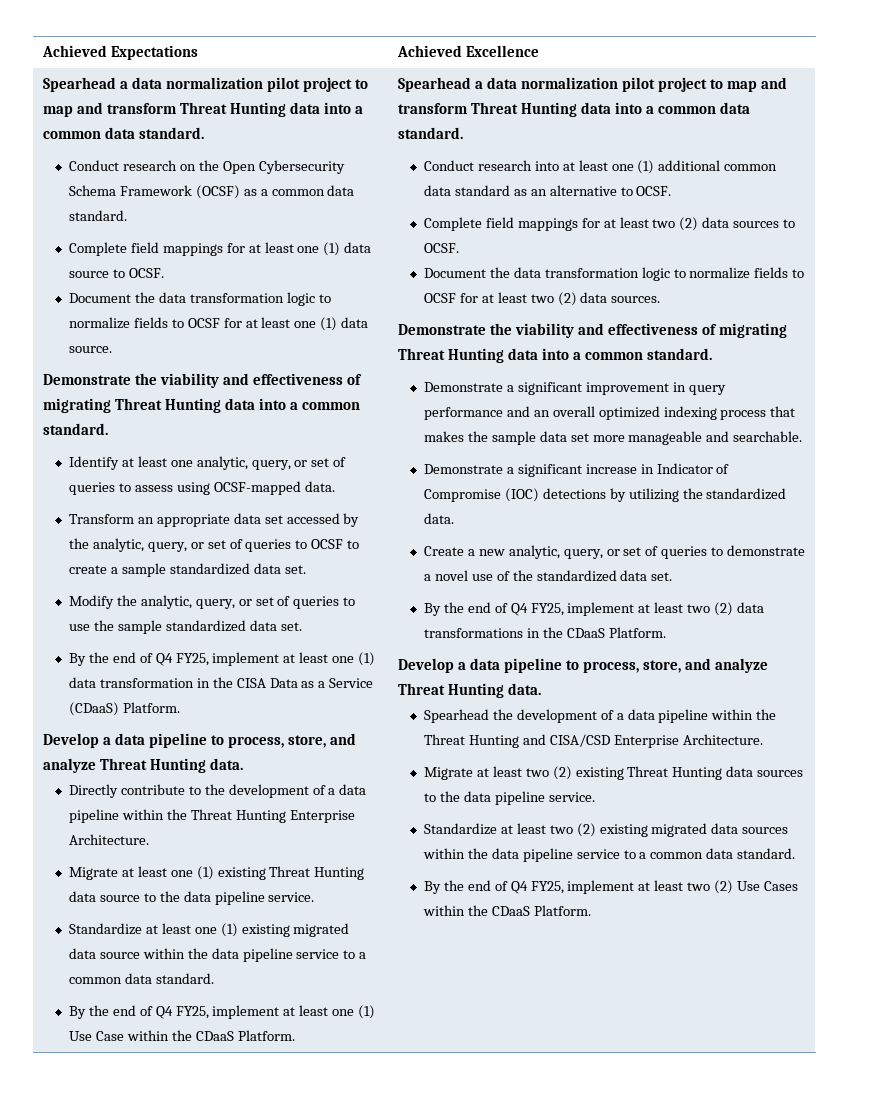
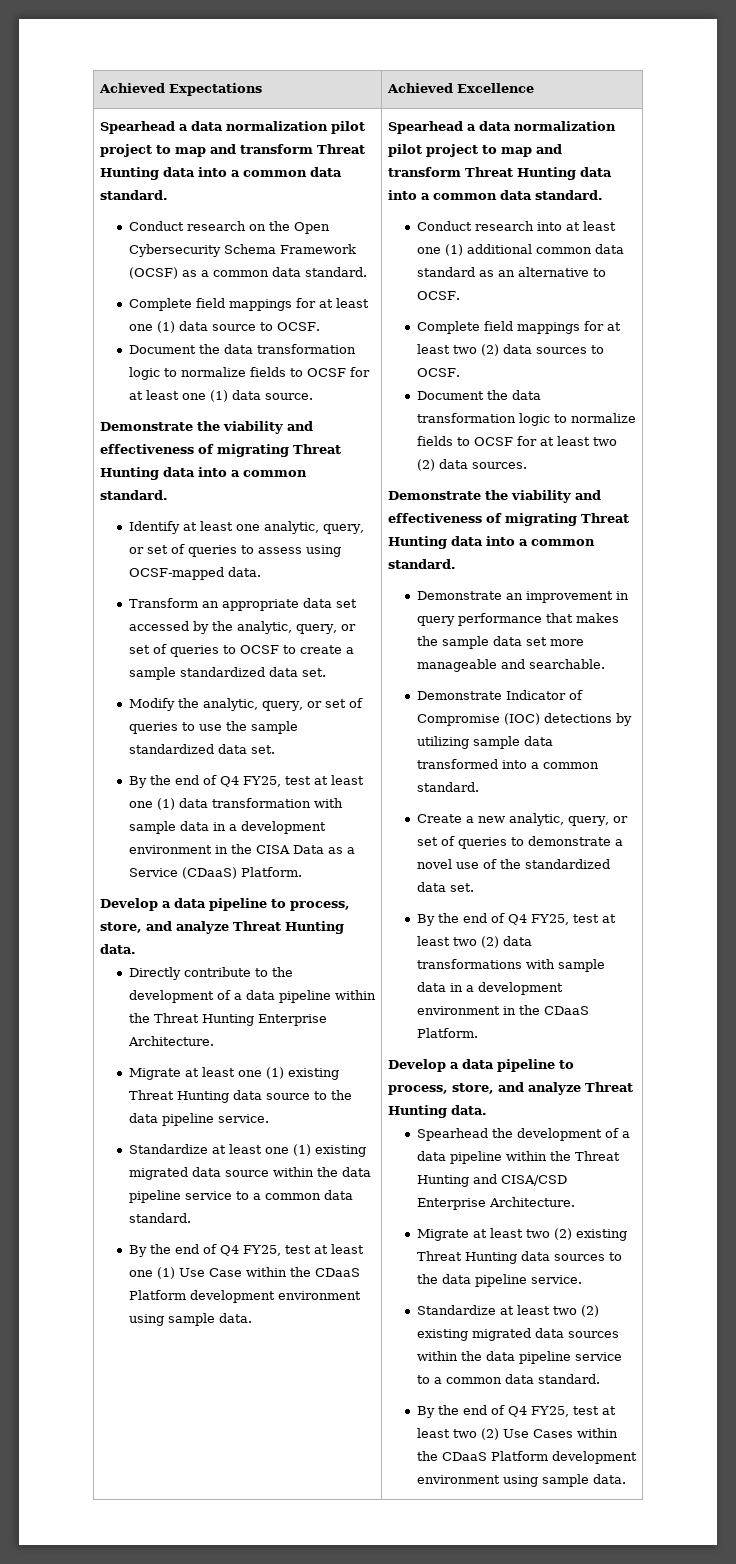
[212,652,280,666] implement -> [285,776,312,785] test
(194, 683) none -> [314,798,344,808] [129,821,327,834] [129,845,213,854] with sample data in a development environment
[212,1005,280,1019] implement -> [285,1245,312,1254] test
[237,1030,295,1041] Platform. -> [129,1290,362,1303] [129,1313,253,1326] Platform development environment using sample data.
[506,382,582,395] a significant -> [506,593,524,600] an
[506,406,767,420] and an overall optimized indexing process -> (543, 619) none
[506,464,654,477] a significant increase in -> (503, 695) none
[682,488,787,500] [423,513,454,524] the standardized data. -> [473,736,554,749] [417,759,600,769] [417,782,480,792] sample data transformed into a common standard.
[567,602,635,616] implement -> [573,914,600,923] test
(523, 633) none -> [526,959,606,972] [417,982,564,995] [417,1006,501,1015] with sample data in a development environment
[567,880,635,894] implement -> [573,1406,600,1415] test
[533,905,591,916] Platform. -> [491,1451,638,1464] [417,1474,627,1487] Platform development environment using sample data.

